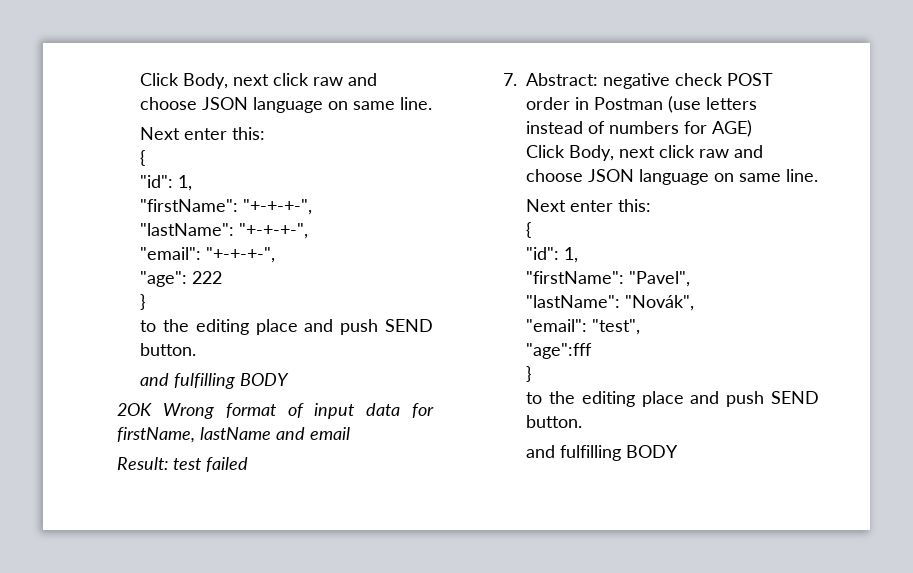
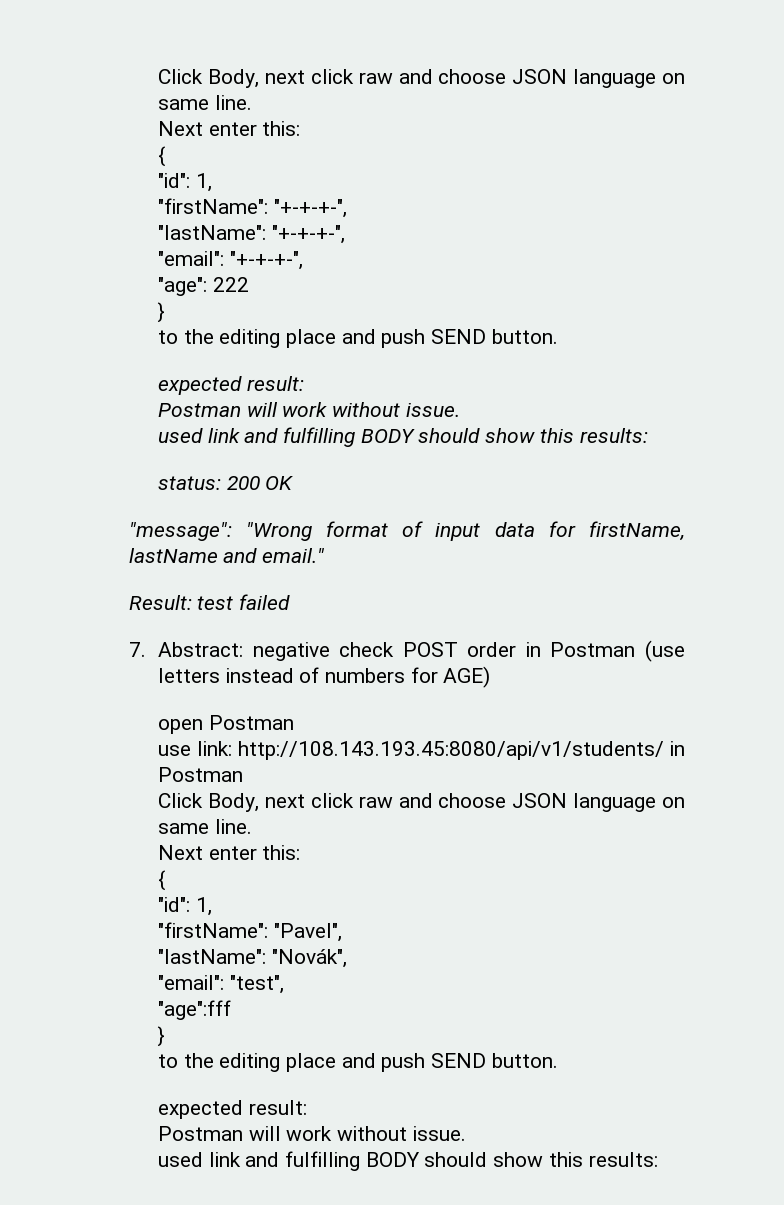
[140,373,290,389] [117,403,214,419] and fulfilling BODY // 2OK Wrong -> [158,376,304,395] [158,402,460,417] [158,427,648,447] [158,476,294,490] [128,522,312,541] expected result: // Postman will work without issue. // used link and fulfilling BODY should show this results: // status: 200 OK // "message": "Wrong
[310,427,351,440] email -> [261,548,324,563] email."
(753, 128) none -> [158,715,294,734] [158,741,686,760] [158,767,244,782] // open Postman // use link: http://108.143.193.45:8080/api/v1/students/ in Postman
[526,445,679,461] and fulfilling BODY -> [158,1100,307,1119] [158,1126,466,1141] [158,1151,658,1171] expected result: // Postman will work without issue. // used link and fulfilling BODY should show this results:

